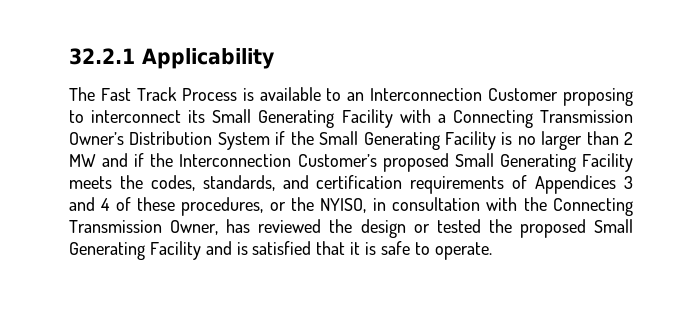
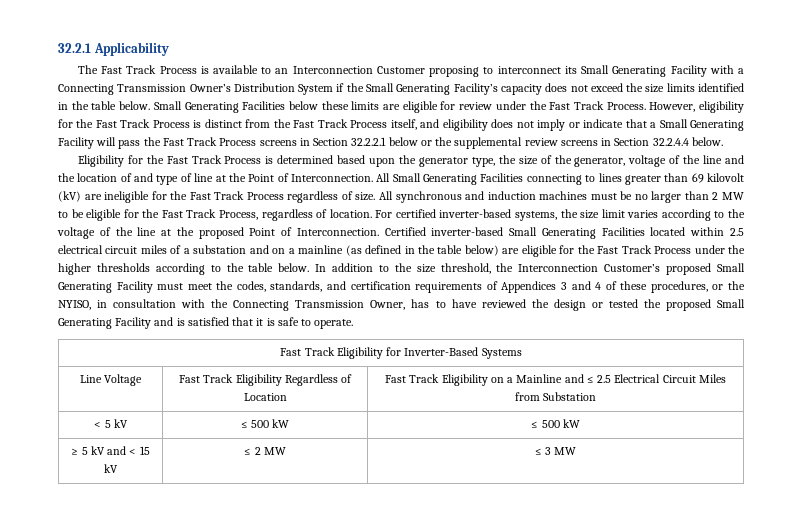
[444,131,513,150] Facility is -> [453,83,744,95] [58,101,744,113] [58,119,744,131] [58,137,723,149] [77,155,744,167] [58,173,745,185] [58,191,633,203] Facility’s capacity does not exceed the size limits identified in the table below. Small Generating Facilities below these limits are eligible for review under the Fast Track Process. However, eligibility for the Fast Track Process is distinct from the Fast Track Process itself, and eligibility does not imply or indicate that a Small Generating Facility will pass the Fast Track Process screens in Section 32.2.2.1 below or the supplemental review screens in Section 32.2.4.4 below. // Eligibility for the Fast Track Process is determined based upon the generator type, the size of the generator, voltage of the line and the location of and type of line at the Point of Interconnection. All Small Generating Facilities connecting to lines greater than 69 kilovolt (kV) are ineligible for the Fast Track Process regardless of size. All synchronous and induction machines must be
[102,153,145,167] and if -> [58,209,745,221] [57,227,744,239] [58,245,745,257] [58,263,491,275] to be eligible for the Fast Track Process, regardless of location. For certified inverter-based systems, the size limit varies according to the voltage of the line at the proposed Point of Interconnection. Certified inverter-based Small Generating Facilities located within 2.5 electrical circuit miles of a substation and on a mainline (as defined in the table below) are eligible for the Fast Track Process under the higher thresholds according to the table below. In addition to the size threshold,
[69,176,112,189] meets -> [157,283,212,290] must meet
(251, 226) none -> [435,299,477,308] to have
(492, 251) none -> [280,347,522,359] [79,374,143,386] [179,374,352,386] [243,393,287,401] [385,374,726,386] [514,392,597,401] [94,419,128,428] [240,419,290,428] [531,419,580,428] [71,446,150,455] [104,464,118,473] [244,447,286,455] [534,447,577,455] // Fast Track Eligibility for Inverter-Based Systems // Line Voltage | Fast Track Eligibility Regardless of Location | Fast Track Eligibility on a Mainline and ≤ 2.5 Electrical Circuit Miles from Substation // < 5 kV | ≤ 500 kW | ≤ 500 kW // ≥ 5 kV and < 15 kV | ≤ 2 MW | ≤ 3 MW

